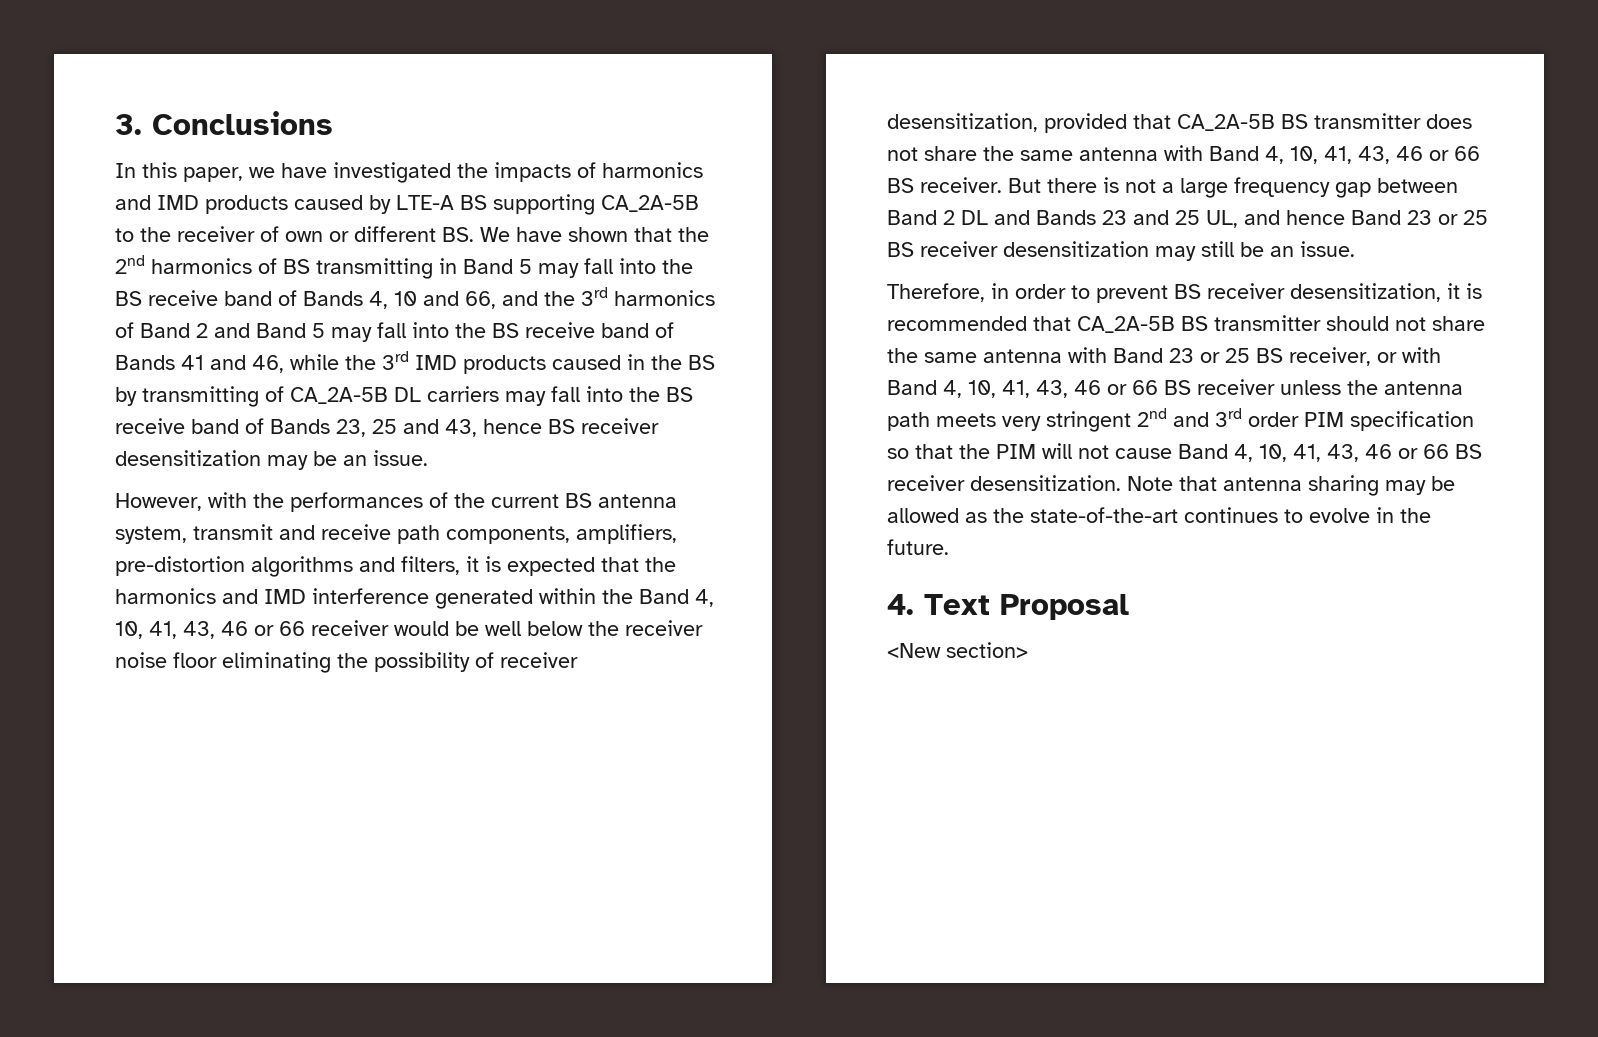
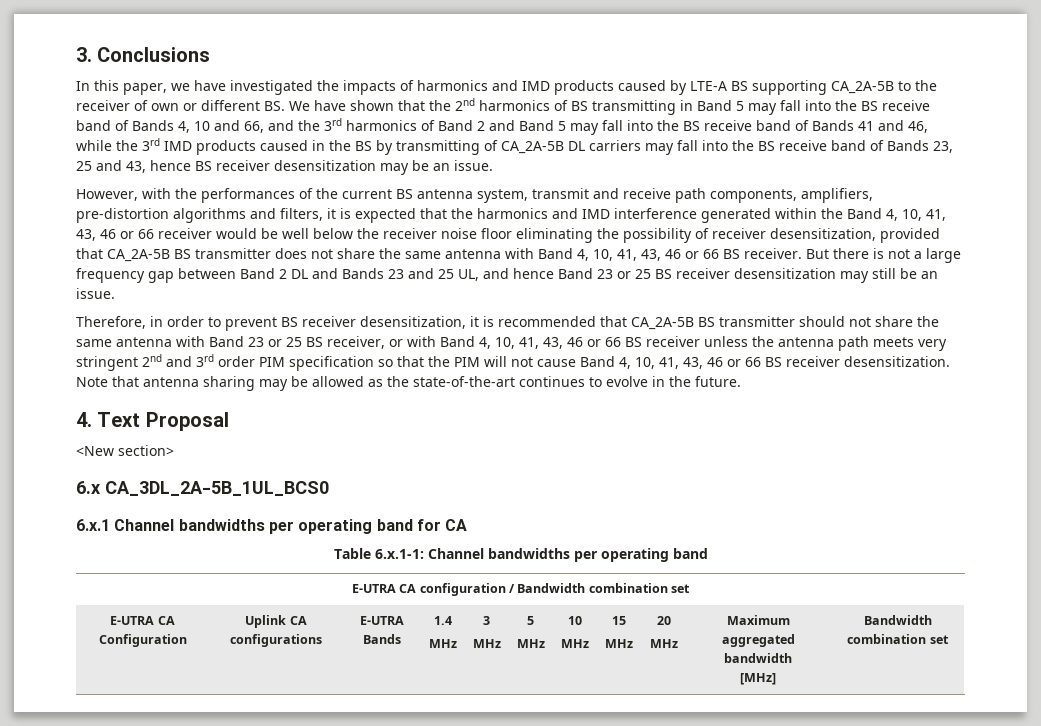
(1028, 650) none -> [76,481,329,496] [76,519,468,534] [333,548,708,562] [351,583,691,596] [110,616,175,625] [98,634,187,647] [245,615,307,628] [230,634,322,647] [360,616,404,625] [363,634,401,644] [433,616,452,625] [428,639,457,648] [483,616,490,625] [472,639,501,648] [527,616,534,625] [516,639,545,648] [567,616,582,625] [560,639,589,648] [612,616,626,625] [605,639,633,648] [656,616,671,625] [649,639,678,648] [726,615,790,625] [721,634,795,647] [724,653,792,663] [740,673,776,685] [863,615,932,625] [847,634,949,644] // 6.x CA_3DL_2A-5B_1UL_BCS0 // 6.x.1 Channel bandwidths per operating band for CA // Table 6.x.1-1: Channel bandwidths per operating band // E-UTRA CA configuration / Bandwidth combination set // E-UTRA CA Configuration | Uplink CA configurations | E-UTRA Bands | 1.4 // MHz | 3 // MHz | 5 // MHz | 10 // MHz | 15 // MHz | 20 // MHz | Maximum aggregated bandwidth // [MHz] | Bandwidth combination set

